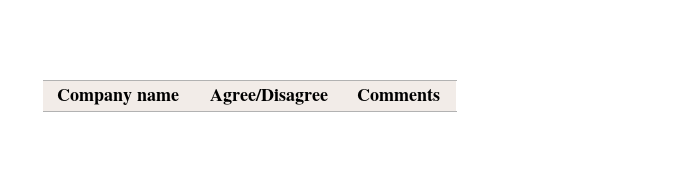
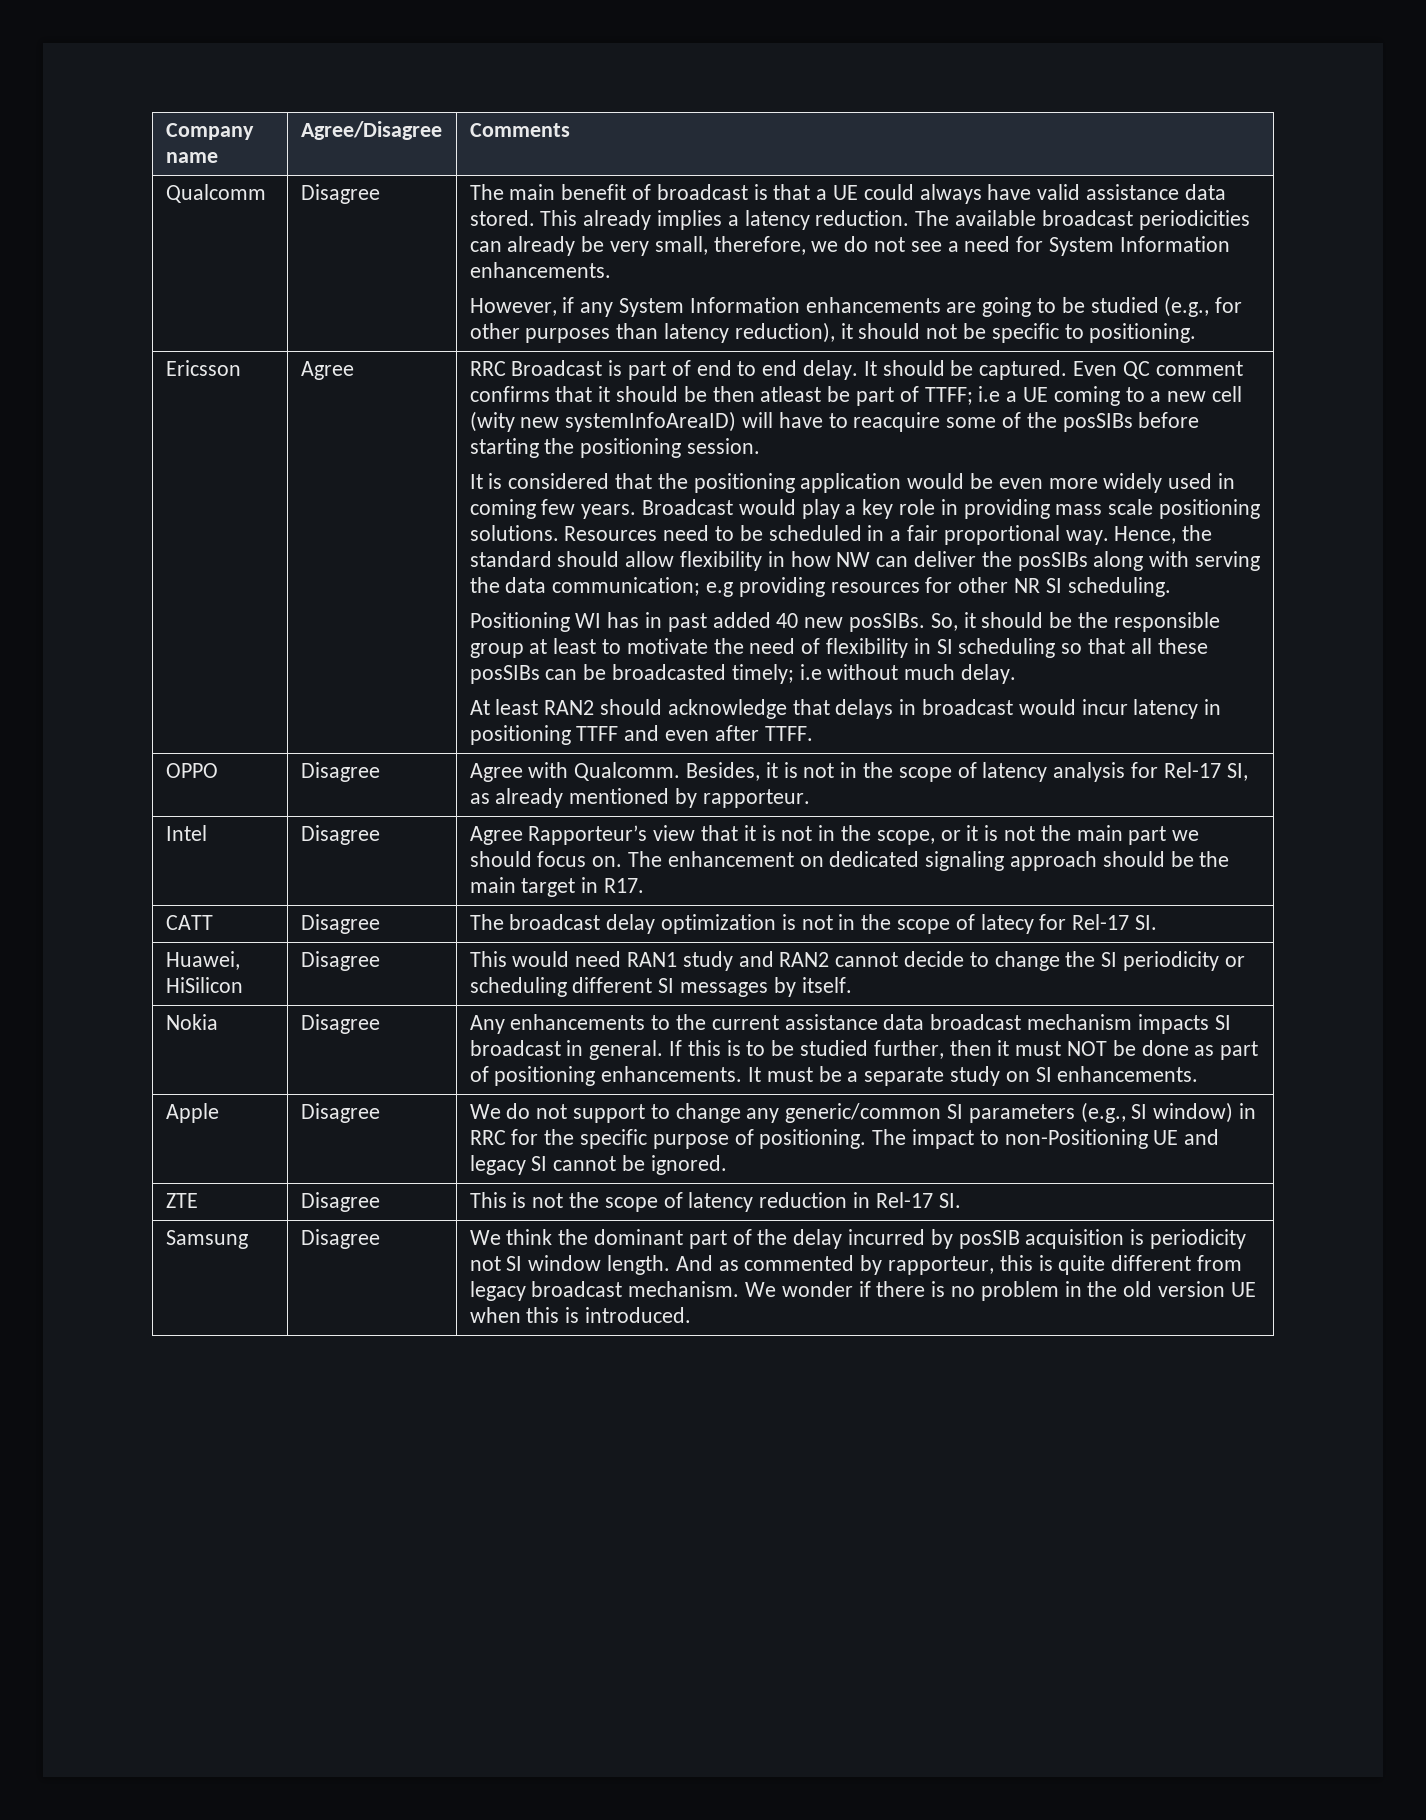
(441, 94) none -> [165,184,266,203] [300,184,380,204] [469,184,1226,204] [469,210,1250,230] [469,236,1230,256] [469,262,611,278] [469,296,1243,317] [469,322,1197,343] [165,360,241,376] [300,361,354,380] [469,360,1243,380] [469,386,1242,406] [469,411,1200,432] [469,438,760,458] [469,473,1235,493] [469,499,1260,519] [469,525,1213,545] [469,551,1260,571] [469,577,1171,597] [469,612,1220,632] [469,638,1208,658] [469,664,1016,684] [469,699,1222,719] [469,725,813,745] [165,763,218,778] [300,762,380,782] [469,762,1248,782] [469,788,810,808] [165,825,207,841] [300,825,380,845] [469,825,1200,845] [469,851,1230,871] [469,877,644,897] [165,915,213,930] [300,914,380,934] [469,914,1157,934] [165,951,240,970] [165,977,243,993] [300,951,380,971] [469,951,1245,971] [469,977,852,997] [165,1014,218,1030] [300,1014,380,1034] [469,1014,1231,1034] [469,1040,1259,1060] [469,1066,1199,1086] [165,1103,219,1123] [300,1103,380,1123] [469,1102,1256,1123] [469,1129,1220,1149] [469,1155,727,1175] [165,1193,198,1208] [300,1192,380,1212] [469,1192,961,1212] [165,1230,248,1249] [300,1229,380,1249] [469,1229,1246,1249] [469,1255,1242,1275] [469,1281,1256,1301] [469,1307,691,1323] // Qualcomm | Disagree | The main benefit of broadcast is that a UE could always have valid assistance data stored. This already implies a latency reduction. The available broadcast periodicities can already be very small, therefore, we do not see a need for System Information enhancements. // However, if any System Information enhancements are going to be studied (e.g., for other purposes than latency reduction), it should not be specific to positioning. // Ericsson | Agree | RRC Broadcast is part of end to end delay. It should be captured. Even QC comment confirms that it should be then atleast be part of TTFF; i.e a UE coming to a new cell (wity new systemInfoAreaID) will have to reacquire some of the posSIBs before starting the positioning session. // It is considered that the positioning application would be even more widely used in coming few years. Broadcast would play a key role in providing mass scale positioning solutions. Resources need to be scheduled in a fair proportional way. Hence, the standard should allow flexibility in how NW can deliver the posSIBs along with serving the data communication; e.g providing resources for other NR SI scheduling. // Positioning WI has in past added 40 new posSIBs. So, it should be the responsible group at least to motivate the need of flexibility in SI scheduling so that all these posSIBs can be broadcasted timely; i.e without much delay. // At least RAN2 should acknowledge that delays in broadcast would incur latency in positioning TTFF and even after TTFF. // OPPO | Disagree | Agree with Qualcomm. Besides, it is not in the scope of latency analysis for Rel-17 SI, as already mentioned by rapporteur. // Intel | Disagree | Agree Rapporteur’s view that it is not in the scope, or it is not the main part we should focus on. The enhancement on dedicated signaling approach should be the main target in R17. // CATT | Disagree | The broadcast delay optimization is not in the scope of latecy for Rel-17 SI. // Huawei, HiSilicon | Disagree | This would need RAN1 study and RAN2 cannot decide to change the SI periodicity or scheduling different SI messages by itself. // Nokia | Disagree | Any enhancements to the current assistance data broadcast mechanism impacts SI broadcast in general. If this is to be studied further, then it must NOT be done as part of positioning enhancements. It must be a separate study on SI enhancements. // Apple | Disagree | We do not support to change any generic/common SI parameters (e.g., SI window) in RRC for the specific purpose of positioning. The impact to non-Positioning UE and legacy SI cannot be ignored. // ZTE | Disagree | This is not the scope of latency reduction in Rel-17 SI. // Samsung | Disagree | We think the dominant part of the delay incurred by posSIB acquisition is periodicity not SI window length. And as commented by rapporteur, this is quite different from legacy broadcast mechanism. We wonder if there is no problem in the old version UE when this is introduced.

